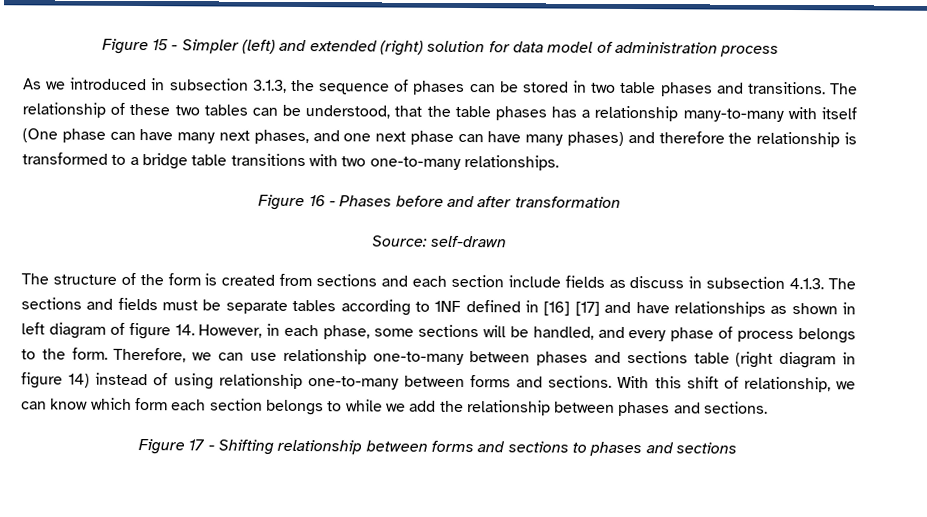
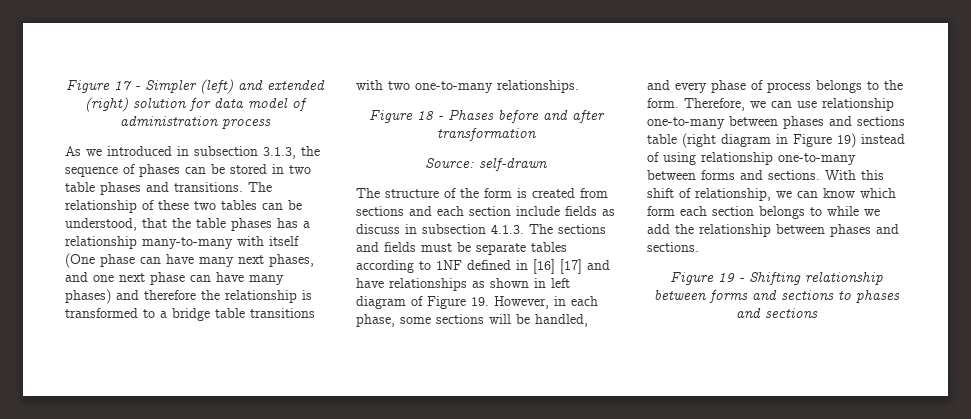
[101,38,169,55] Figure 15 -> [65,80,132,93] Figure 17
[308,195,326,207] 16 -> [416,111,434,120] 18
[128,322,195,340] figure 14. -> [427,296,489,309] Figure 19.
[21,372,91,389] figure 14) -> [793,133,856,148] Figure 19)
[188,439,206,451] 17 -> [718,273,735,282] 19

